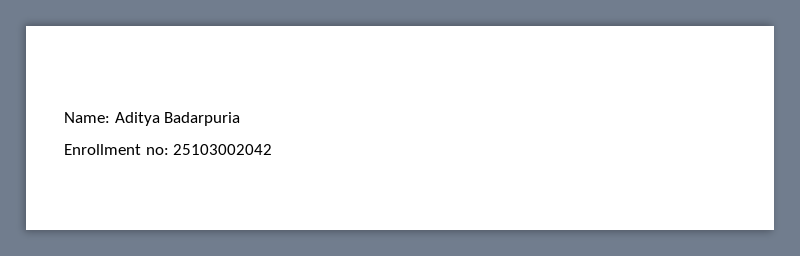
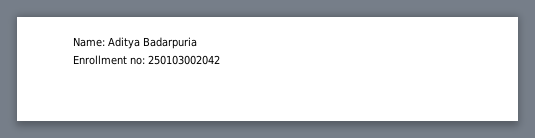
[173,144,273,155] 25103002042 -> [148,55,220,65] 250103002042

